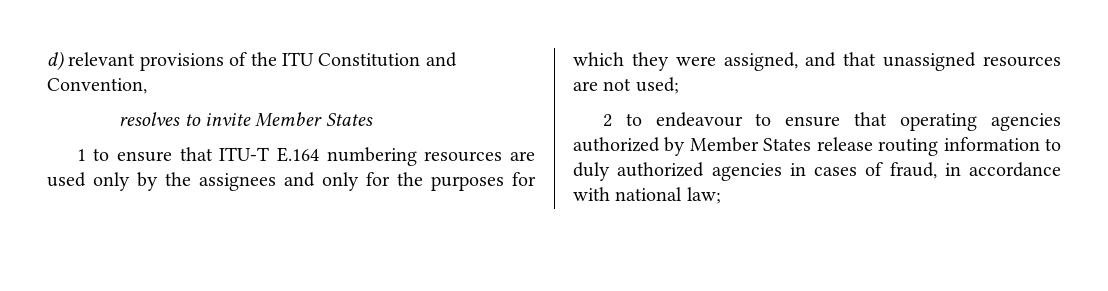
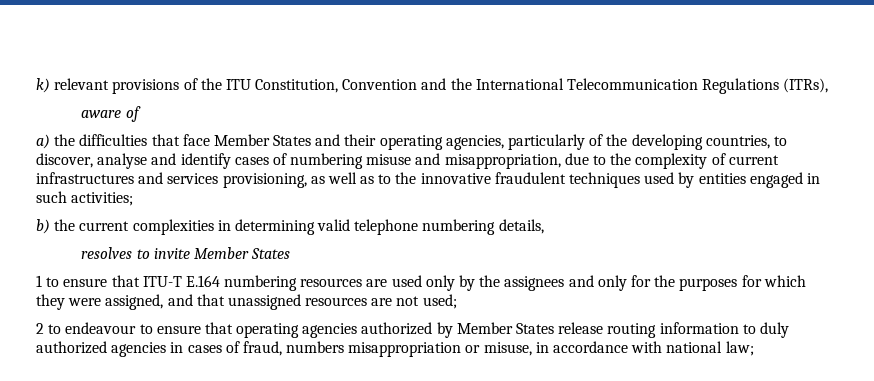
[47,51,64,71] d) -> [36,78,50,93] k)
[318,52,457,67] [47,78,147,94] Constitution and Convention, -> [255,78,829,94] [81,106,141,122] [36,134,787,150] [36,153,779,169] [36,172,820,188] [36,191,134,206] [36,219,544,235] Constitution, Convention and the International Telecommunication Regulations (ITRs), // aware of // a) the difficulties that face Member States and their operating agencies, particularly of the developing countries, to discover, analyse and identify cases of numbering misuse and misappropriation, due to the complexity of current infrastructures and services provisioning, as well as to the innovative fraudulent techniques used by entities engaged in such activities; // b) the current complexities in determining valid telephone numbering details,
(937, 170) none -> [286,341,532,357] numbers misappropriation or misuse,

